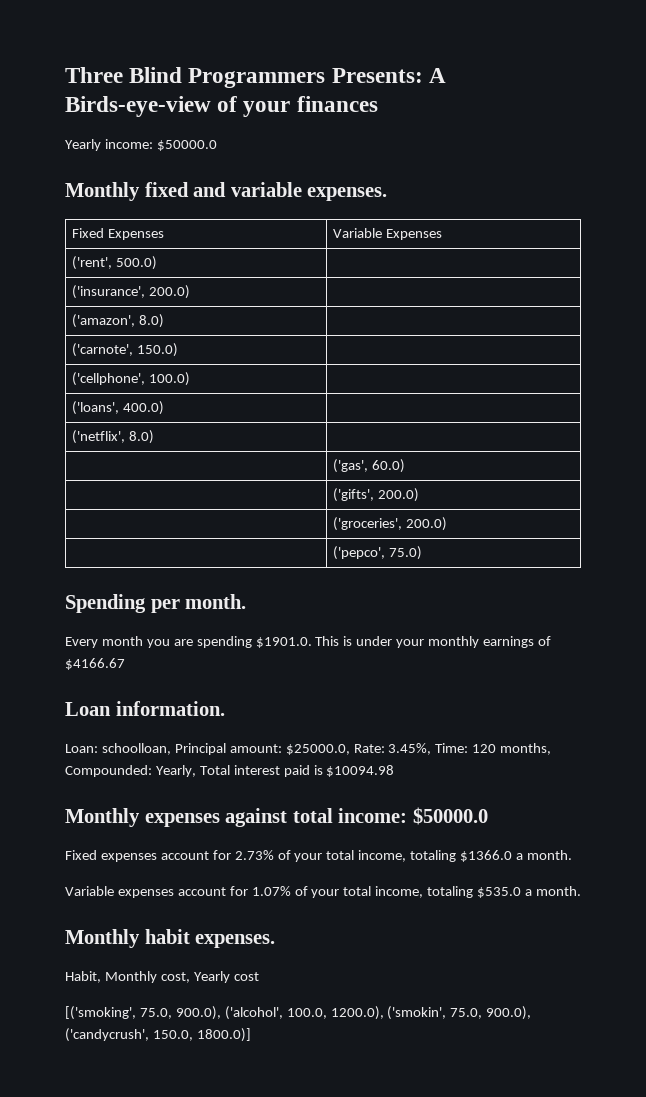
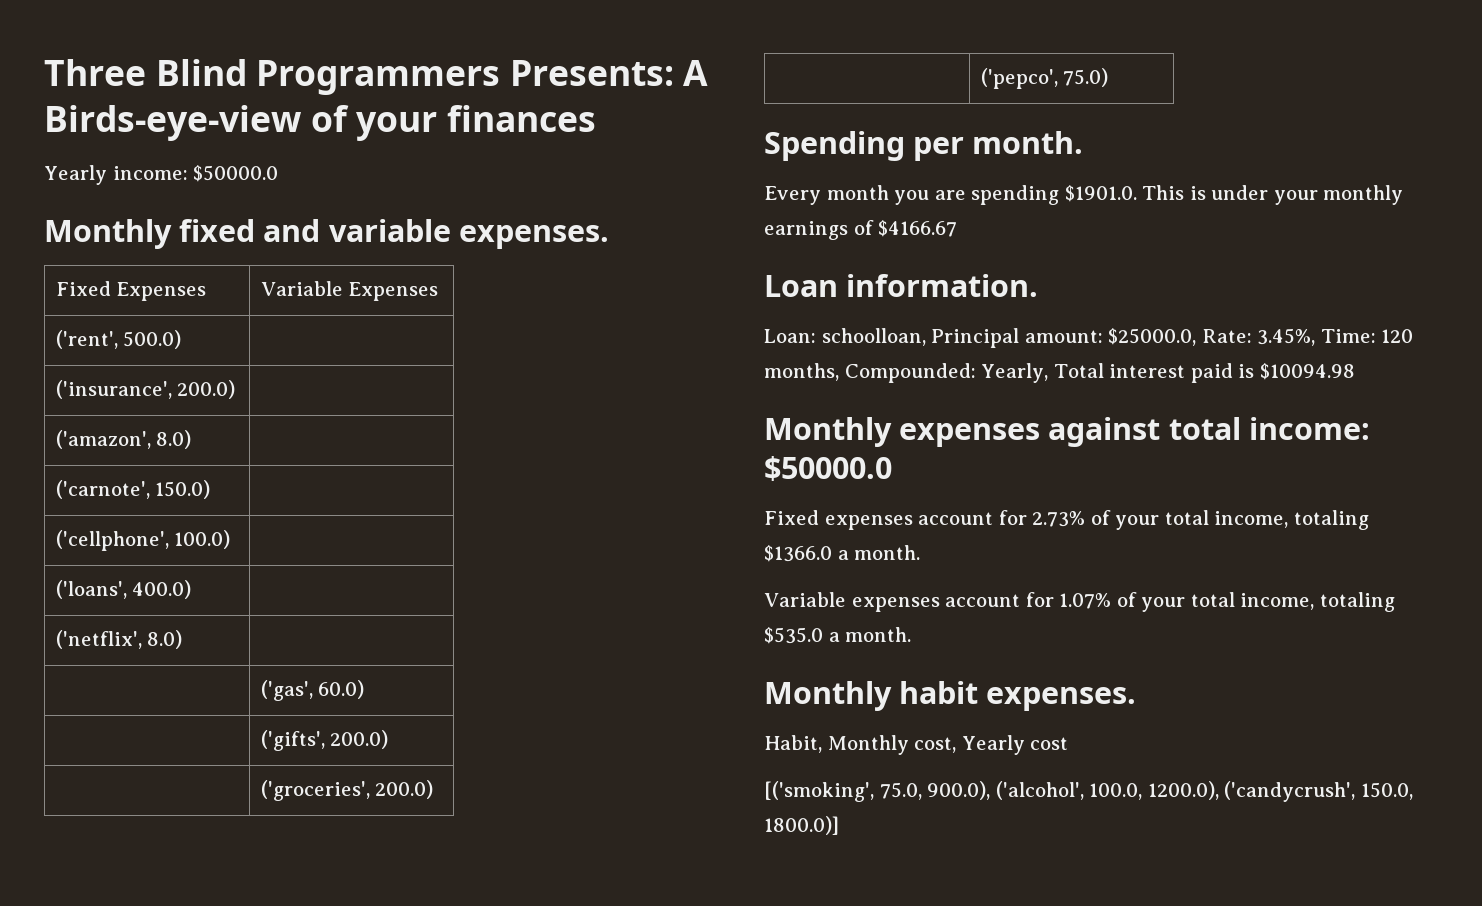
[387,1006,532,1020] ('smokin', 75.0, 900.0), -> (1219, 790) none

